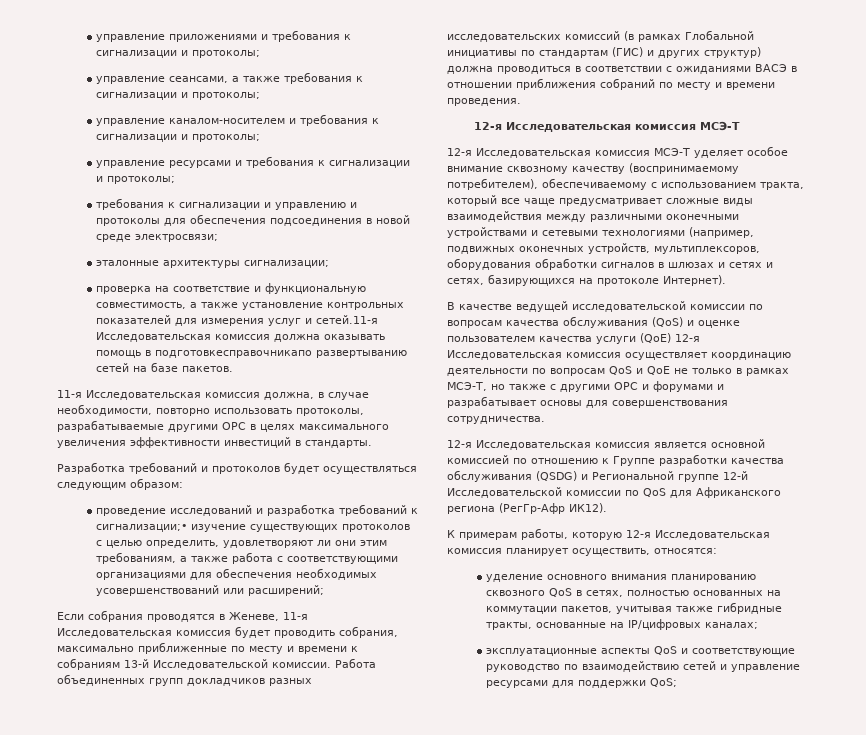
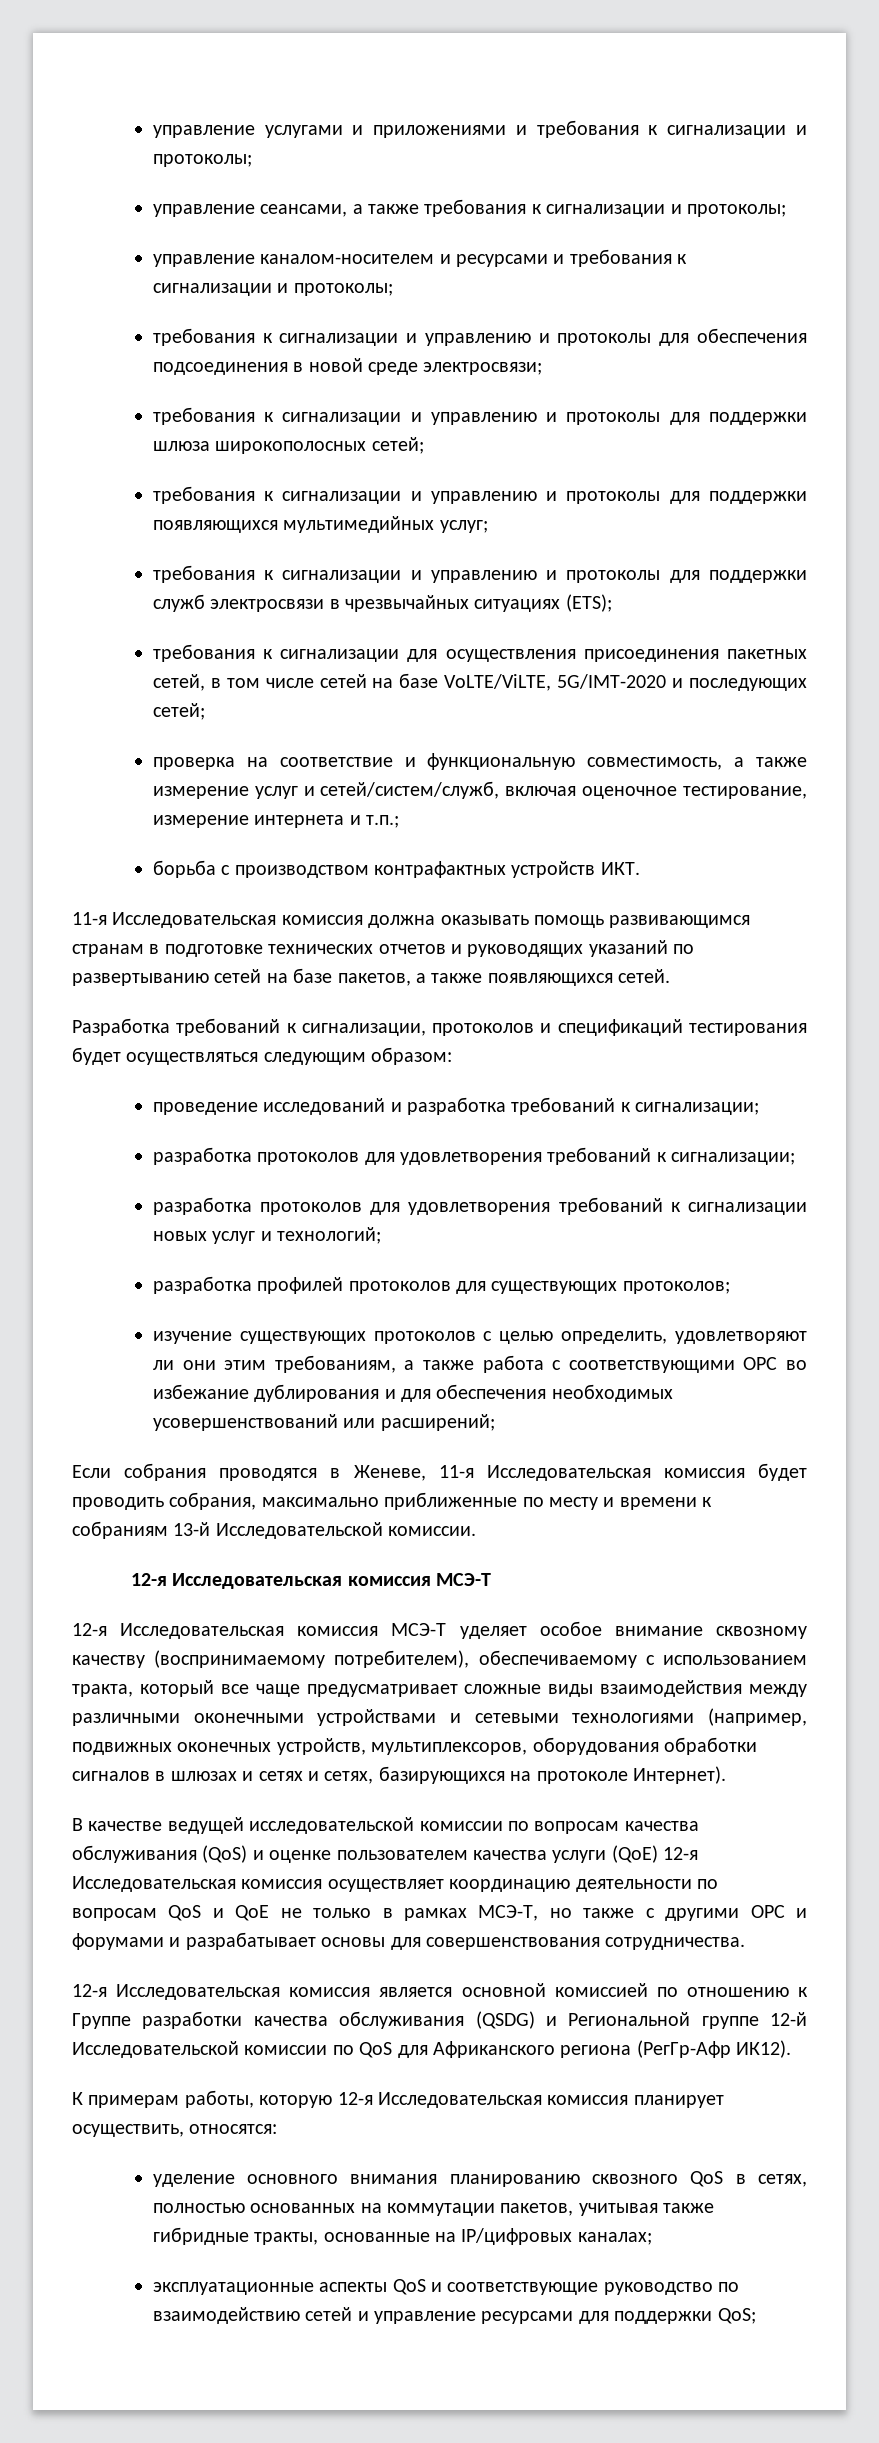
[96,34,166,42] управление -> [152,125,364,138] управление услугами и
[300,114,380,126] [96,134,261,142] [96,160,166,168] требования к сигнализации и протоколы; // управление -> (451, 259) none
[96,260,330,268] эталонные архитектуры сигнализации; -> [152,407,807,425] [152,437,424,454] [152,486,807,504] [152,516,488,533] [152,565,807,583] [152,594,612,612] [152,644,807,662] [152,673,807,691] [152,703,205,720] требования к сигнализации и управлению и протоколы для поддержки шлюза широкополосных сетей; // требования к сигнализации и управлению и протоколы для поддержки появляющихся мультимедийных услуг; // требования к сигнализации и управлению и протоколы для поддержки служб электросвязи в чрезвычайных ситуациях (ETS); // требования к сигнализации для осуществления присоединения пакетных сетей, в том числе сетей на базе VoLTE/ViLTE, 5G/IMT-2020 и последующих сетей;
[242,302,405,310] [96,315,379,326] установление контрольных показателей для измерения услуг и сетей.11-я -> [152,781,807,799] [152,815,400,828] [152,860,640,878] [72,912,107,925] измерение услуг и сетей/систем/служб, включая оценочное тестирование, измерение интернета и т.п.; // борьба с производством контрафактных устройств ИКТ. // 11-я
[145,350,408,358] [96,362,234,372] [57,390,369,400] [57,404,364,416] [57,420,389,432] [57,437,372,448] [57,462,280,474] в подготовкесправочникапо развертыванию сетей на базе пакетов. // 11-я Исследовательская комиссия должна, в случае необходимости, повторно использовать протоколы, разрабатываемые другими ОРС в целях максимального увеличения эффективности инвестиций в стандарты. // Разработка требований и протоколов -> [609,915,751,928] [72,940,695,957] [72,968,671,986] [72,1018,807,1036] развивающимся странам в подготовке технических отчетов и руководящих указаний по развертыванию сетей на базе пакетов, а также появляющихся сетей. // Разработка требований к сигнализации, протоколов и спецификаций тестирования
[96,524,188,532] сигнализации;• -> [635,1102,760,1115] [152,1147,796,1165] [152,1197,807,1215] [152,1227,382,1244] [152,1276,730,1294] сигнализации; // разработка протоколов для удовлетворения требований к сигнализации; // разработка протоколов для удовлетворения требований к сигнализации новых услуг и технологий; // разработка профилей протоколов для существующих протоколов; //
[96,572,187,580] организациями -> [743,1357,807,1370] [152,1384,396,1402] ОРС во избежание дублирования и
[335,658,376,668] [57,674,312,686] [447,30,754,42] [447,47,761,58] [447,64,797,74] [447,78,775,90] [447,98,521,106] Работа объединенных групп докладчиков разных исследовательских комиссий (в рамках Глобальной инициативы по стандартам (ГИС) и других структур) должна проводиться в соответствии с ожиданиями ВАСЭ в отношении приближения собраний по месту и времени проведения. -> (477, 1531) none

